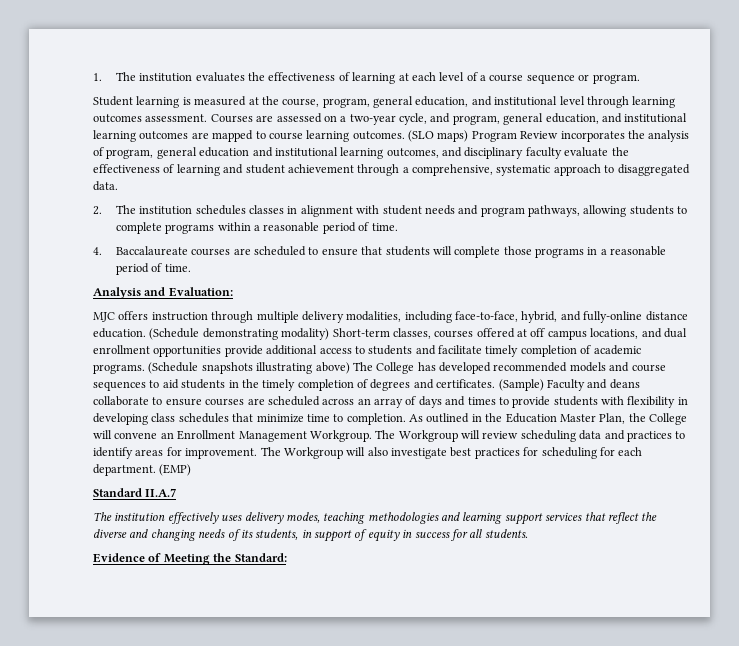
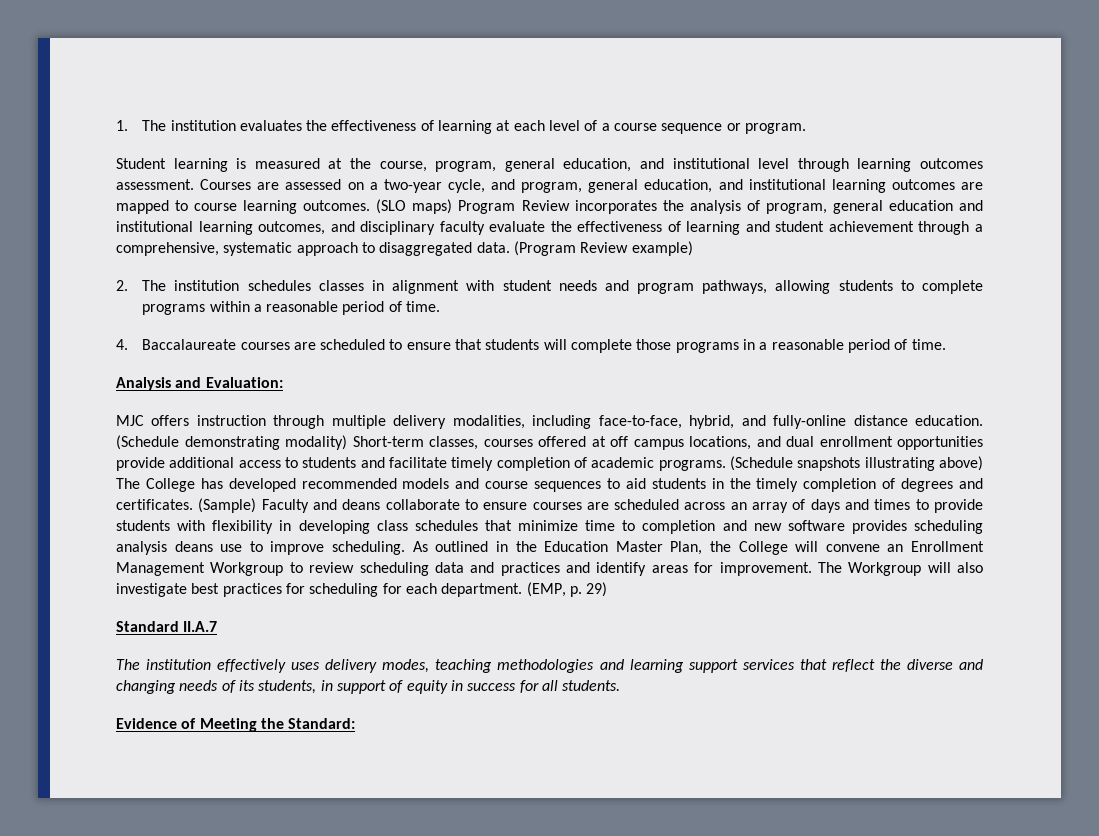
(118, 186) none -> [513,241,693,256] (Program Review example)
[346,413,406,425] completion. -> [642,520,983,534] [116,541,406,555] completion and new software provides scheduling analysis deans use to improve scheduling.
[309,430,480,442] Workgroup. The Workgroup will -> [210,562,303,576] Workgroup to
[675,431,686,439] to -> [566,562,590,573] and
[159,464,192,476] (EMP) -> [526,582,608,597] (EMP, p. 29)

